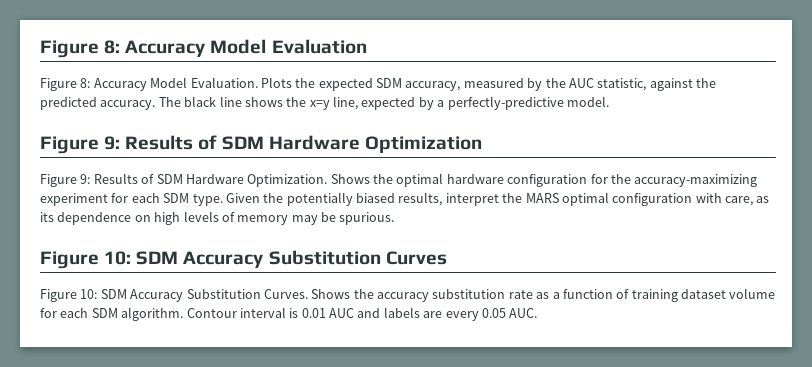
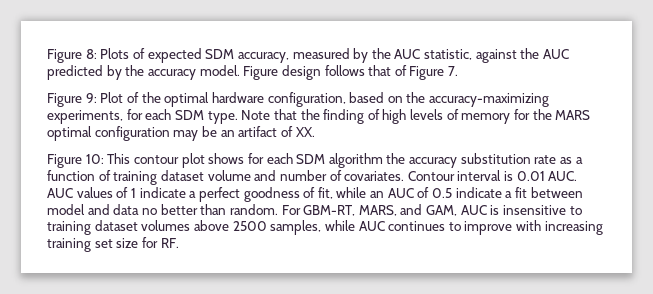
[40,39,367,58] [40,77,316,91] Figure 8: Accuracy Model Evaluation // Figure 8: Accuracy Model Evaluation. Plots the -> [47,48,145,63] Figure 8: Plots of
[40,96,609,110] [40,135,482,154] [40,173,608,187] predicted accuracy. The black line shows the x=y line, expected by a perfectly-predictive model. // Figure 9: Results of SDM Hardware Optimization // Figure 9: Results of SDM Hardware Optimization. Shows the optimal hardware configuration for -> [543,49,570,59] [47,65,459,80] [47,92,403,107] AUC predicted by the accuracy model. Figure design follows that of Figure 7. // Figure 9: Plot of the optimal hardware configuration, based on
[40,193,108,206] experiment -> [47,110,123,124] experiments,
[225,192,770,206] [40,211,395,225] [40,250,447,269] [40,289,351,302] Given the potentially biased results, interpret the MARS optimal configuration with care, as its dependence on high levels of memory may be spurious. // Figure 10: SDM Accuracy Substitution Curves // Figure 10: SDM Accuracy Substitution Curves. Shows -> [241,109,591,124] [47,126,315,141] [47,153,383,168] Note that the finding of high levels of memory for the MARS optimal configuration may be an artifact of XX. // Figure 10: This contour plot shows for each SDM algorithm
[40,307,538,321] for each SDM algorithm. Contour interval is 0.01 AUC and labels are every 0.05 AUC. -> [254,170,578,181] [47,187,583,202] [47,204,582,216] [47,220,603,235] [47,237,179,252] and number of covariates. Contour interval is 0.01 AUC. AUC values of 1 indicate a perfect goodness of fit, while an AUC of 0.5 indicate a fit between model and data no better than random. For GBM-RT, MARS, and GAM, AUC is insensitive to training dataset volumes above 2500 samples, while AUC continues to improve with increasing training set size for RF.

